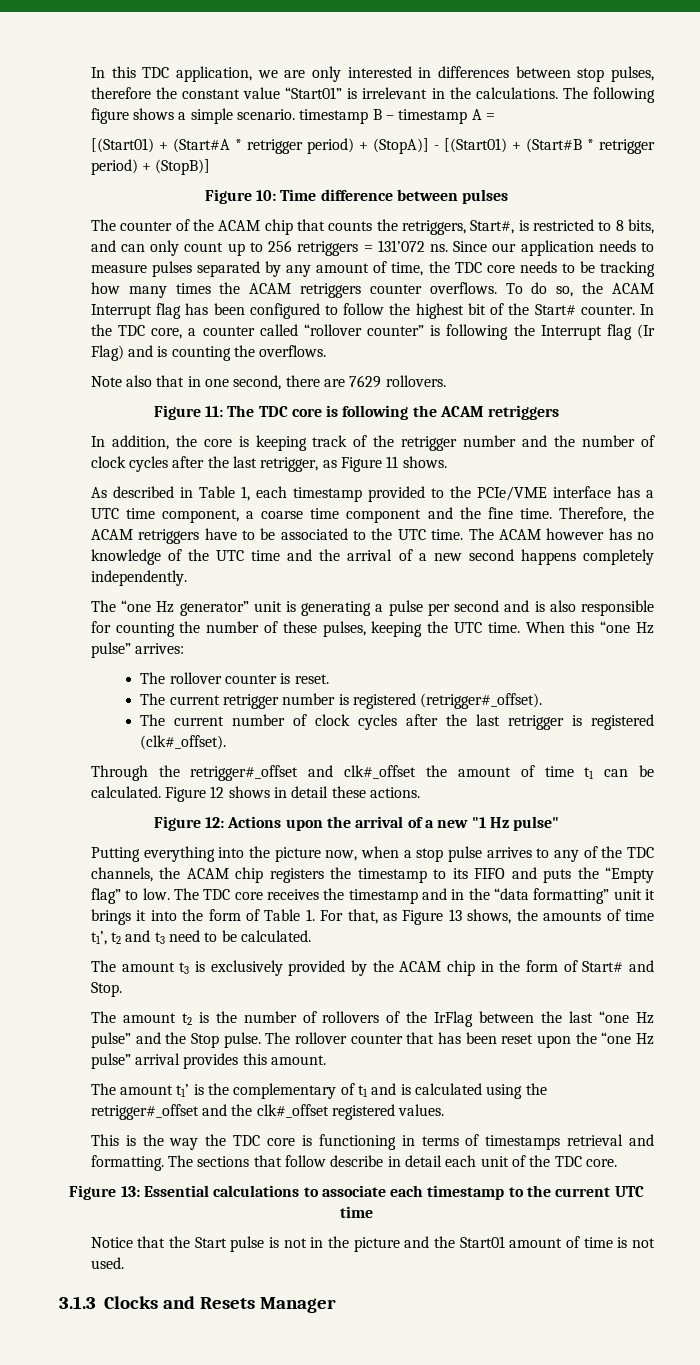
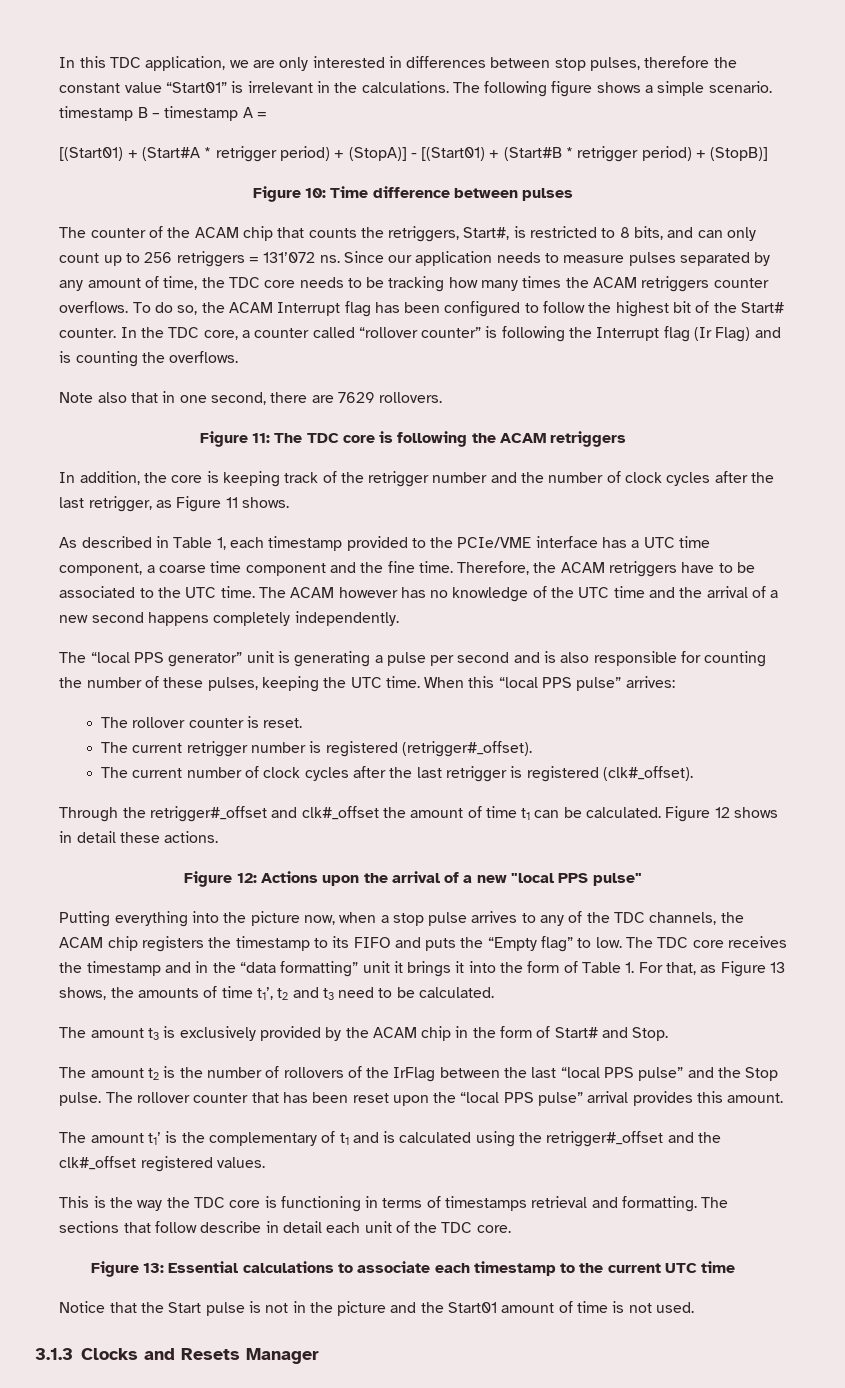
[121,600,175,613] “one Hz -> [90,652,164,663] “local PPS
[600,621,655,634] “one Hz -> [498,677,573,688] “local PPS
[471,817,509,828] "1 Hz -> [511,873,589,883] "local PPS
[599,1011,654,1024] “one Hz -> [560,1067,635,1078] “local PPS
[601,1032,655,1045] “one Hz -> [460,1092,534,1103] “local PPS

